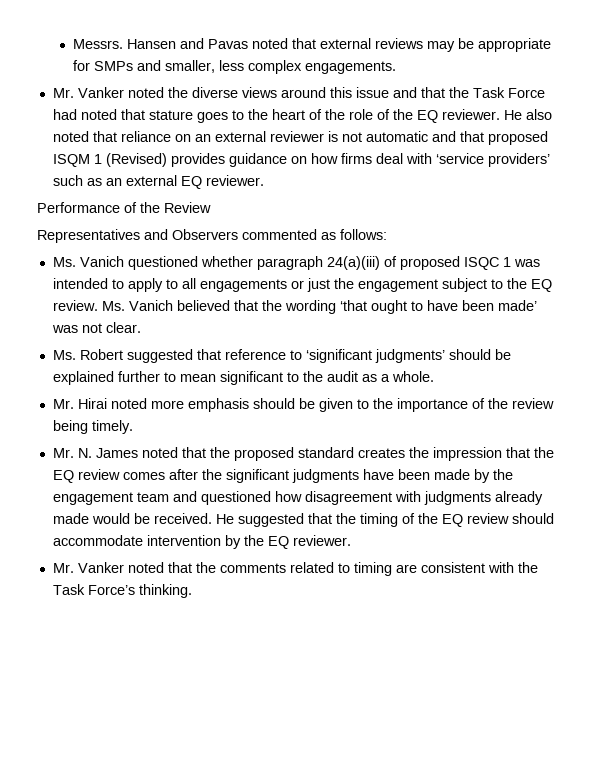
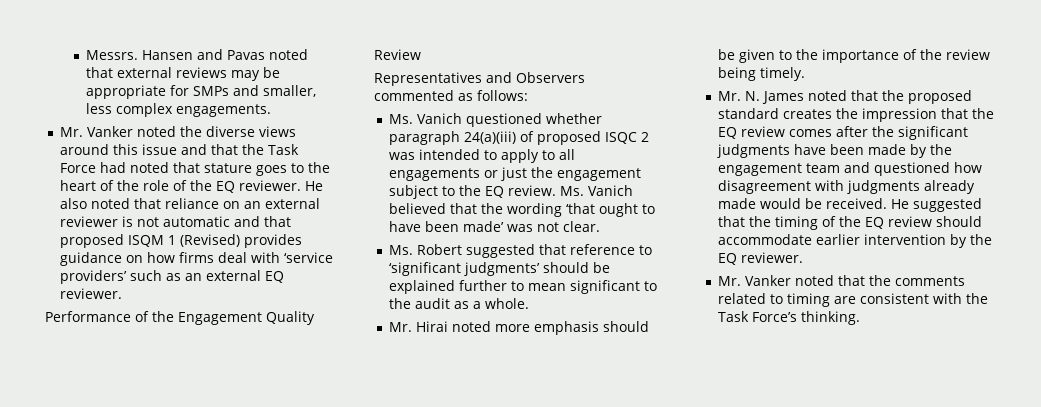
(160, 207) none -> [178,311,315,325] Engagement Quality
[502,257,511,267] 1 -> [641,132,650,142] 2
(143, 540) none -> [816,234,861,245] earlier

